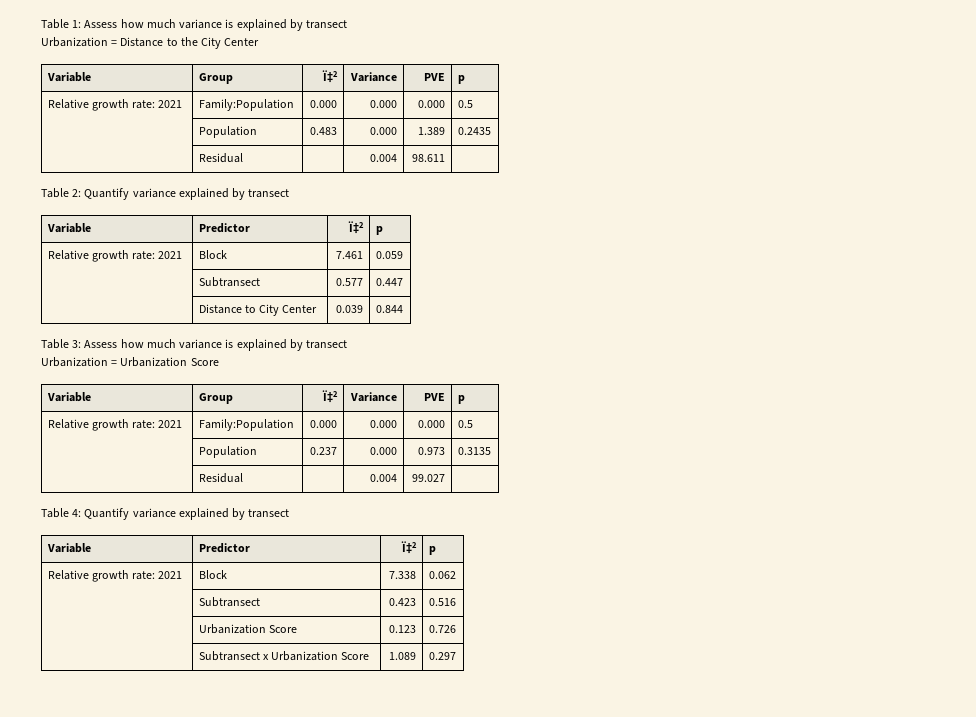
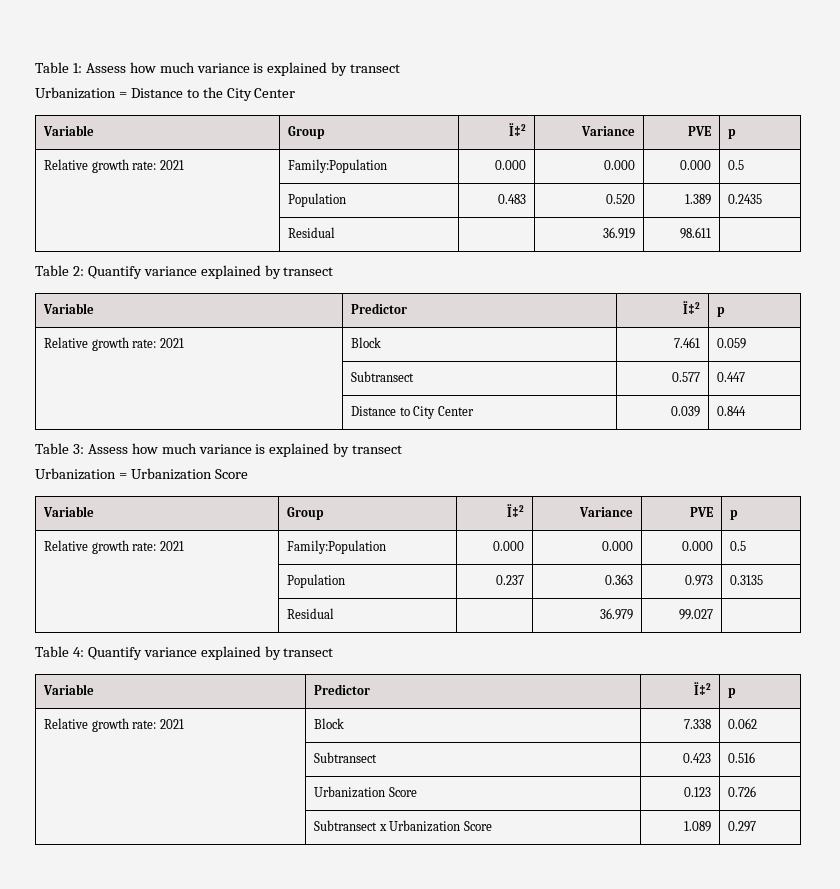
[370,127,398,135] 0.000 -> [605,194,635,204] 0.520
[370,154,398,162] 0.004 -> [602,227,635,239] 36.919
[370,447,398,455] 0.000 -> [604,574,633,585] 0.363
[370,474,398,482] 0.004 -> [599,608,633,620] 36.979

